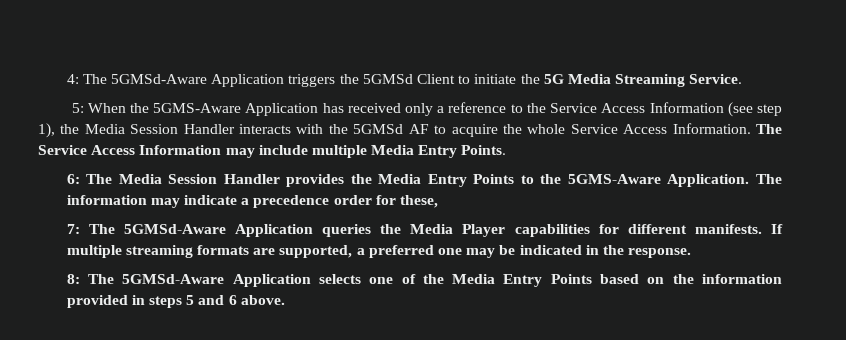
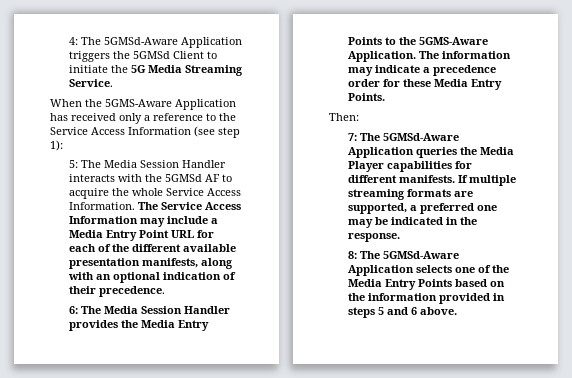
[71,103,84,113] 5: -> (114, 83) none
[38,123,80,138] 1), the -> [50,140,63,151] [69,160,102,168] 1): // 5: The
[311,145,507,158] multiple Media Entry Points. -> [211,218,219,224] [69,230,215,241] [69,244,237,252] [69,258,234,269] [68,272,237,283] [69,286,166,297] a Media Entry Point URL for each of the different available presentation manifests, along with an optional indication of their precedence.
[399,195,438,208] these, -> [403,79,503,90] [348,93,386,101] [329,113,359,121] these Media Entry Points. // Then:

